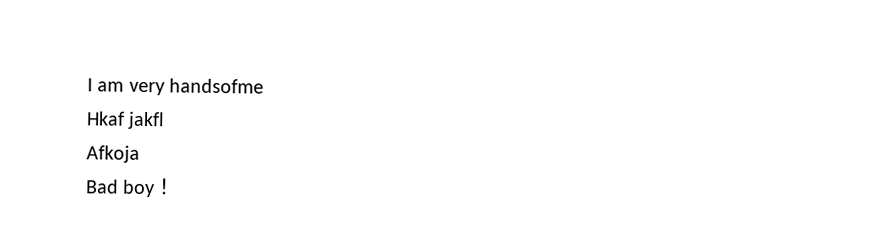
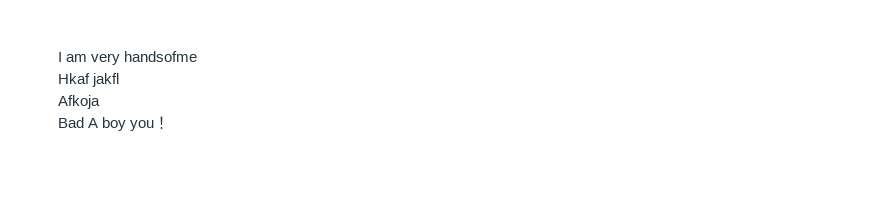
[122,179,156,198] boy -> [88,117,155,131] A boy you

